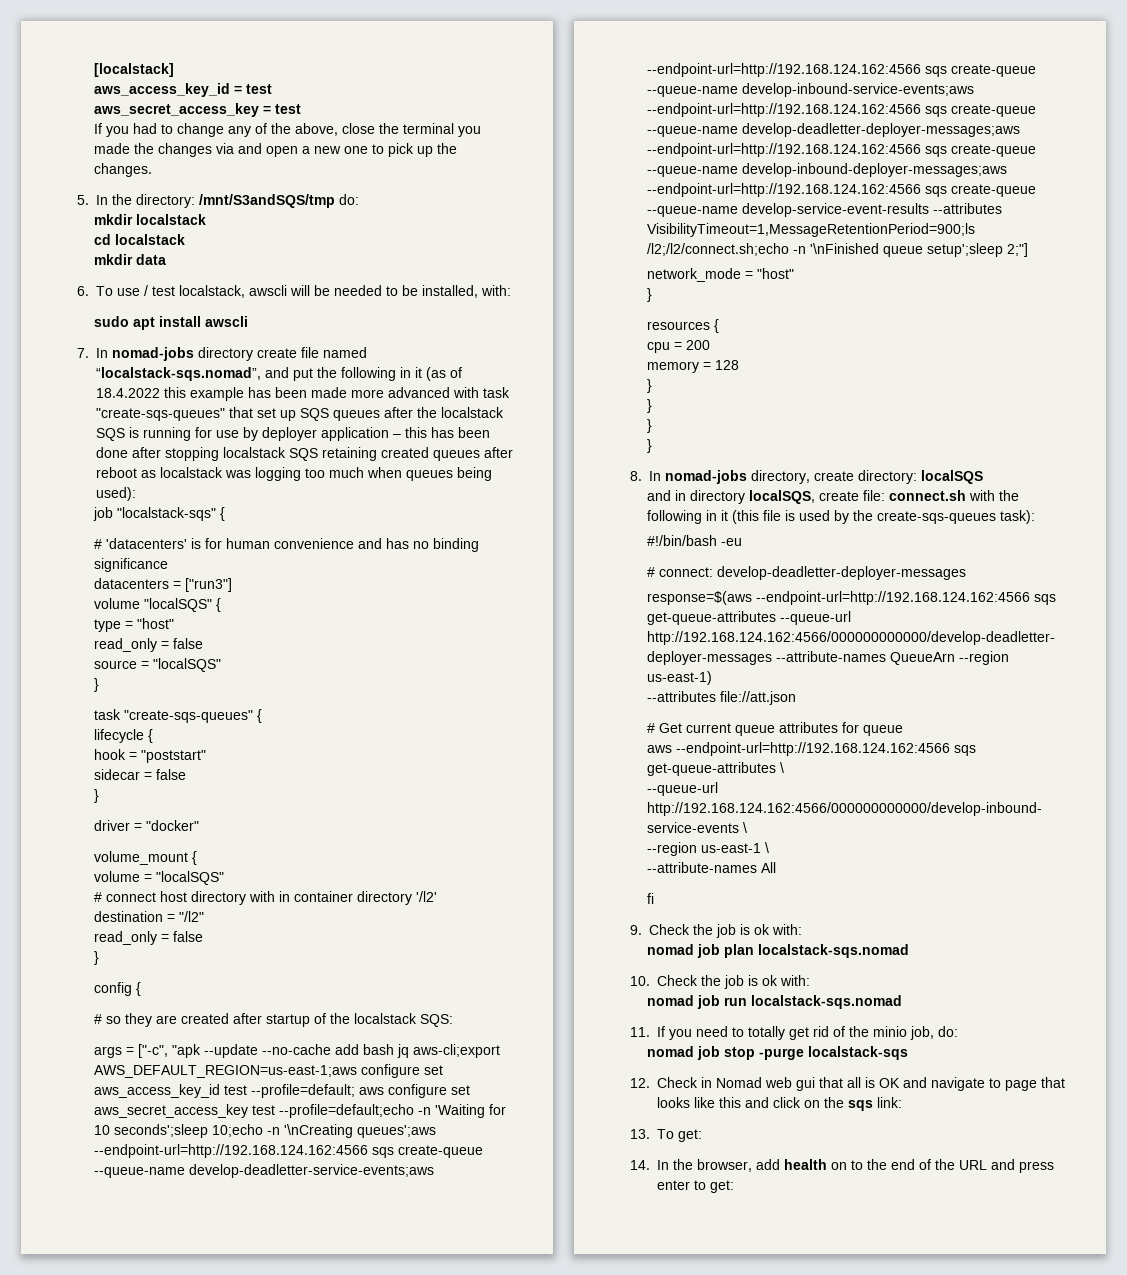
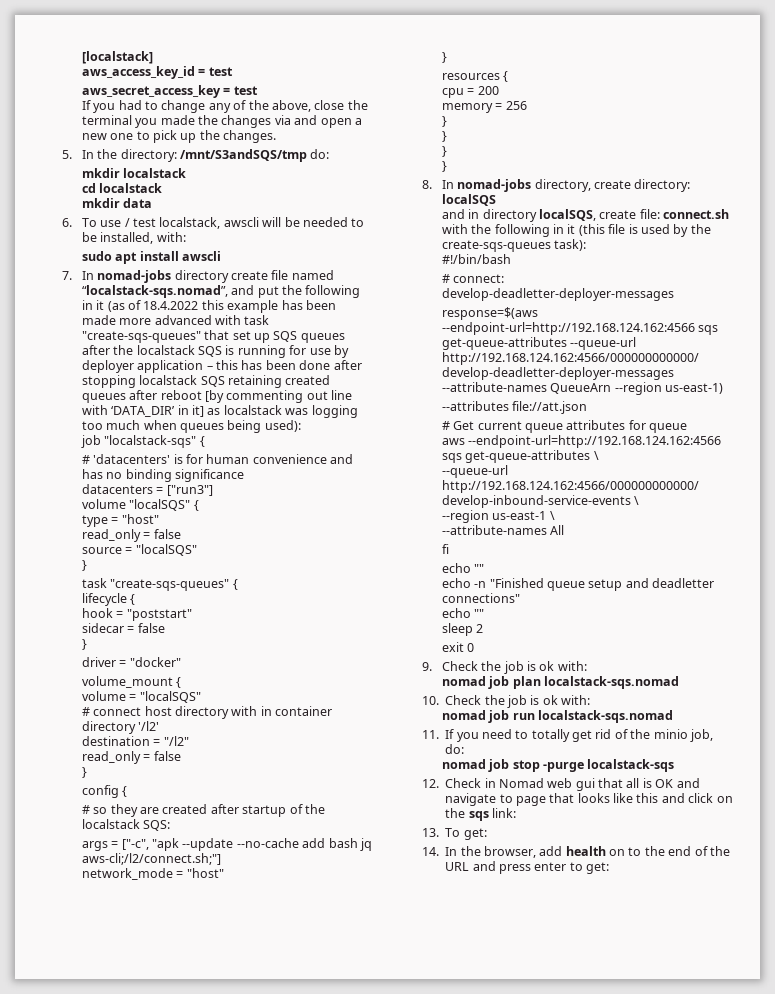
(137, 472) none -> [205,390,353,403] [81,405,205,417] [by commenting out line with ‘DATA_DIR’ in it]
[413,1044,501,1058] [94,1064,444,1078] [94,1084,471,1098] [94,1104,507,1118] [94,1124,437,1138] [94,1144,484,1158] [94,1164,435,1178] [647,63,1037,77] [647,83,975,97] [647,103,1037,117] [647,123,1021,137] [647,143,1037,157] [647,163,1008,177] [647,183,1037,197] [647,203,1003,217] [647,223,976,237] [647,243,1029,257] aws-cli;export AWS_DEFAULT_REGION=us-east-1;aws configure set aws_access_key_id test --profile=default; aws configure set aws_secret_access_key test --profile=default;echo -n 'Waiting for 10 seconds';sleep 10;echo -n '\nCreating queues';aws --endpoint-url=http://192.168.124.162:4566 sqs create-queue --queue-name develop-deadletter-service-events;aws --endpoint-url=http://192.168.124.162:4566 sqs create-queue --queue-name develop-inbound-service-events;aws --endpoint-url=http://192.168.124.162:4566 sqs create-queue --queue-name develop-deadletter-deployer-messages;aws --endpoint-url=http://192.168.124.162:4566 sqs create-queue --queue-name develop-inbound-deployer-messages;aws --endpoint-url=http://192.168.124.162:4566 sqs create-queue --queue-name develop-service-event-results --attributes VisibilityTimeout=1,MessageRetentionPeriod=900;ls /l2;/l2/connect.sh;echo -n '\nFinished queue setup';sleep 2;"] -> [81,853,221,865] aws-cli;/l2/connect.sh;"]
[715,360,740,370] 128 -> [505,101,527,110] 256
[721,538,743,546] -eu -> (511, 259) none
(655, 898) none -> [441,563,485,573] [441,578,715,591] [441,593,520,603] [441,608,485,618] [441,623,484,636] [441,642,475,652] // echo "" // echo -n "Finished queue setup and deadletter connections" // echo "" // sleep 2 // exit 0

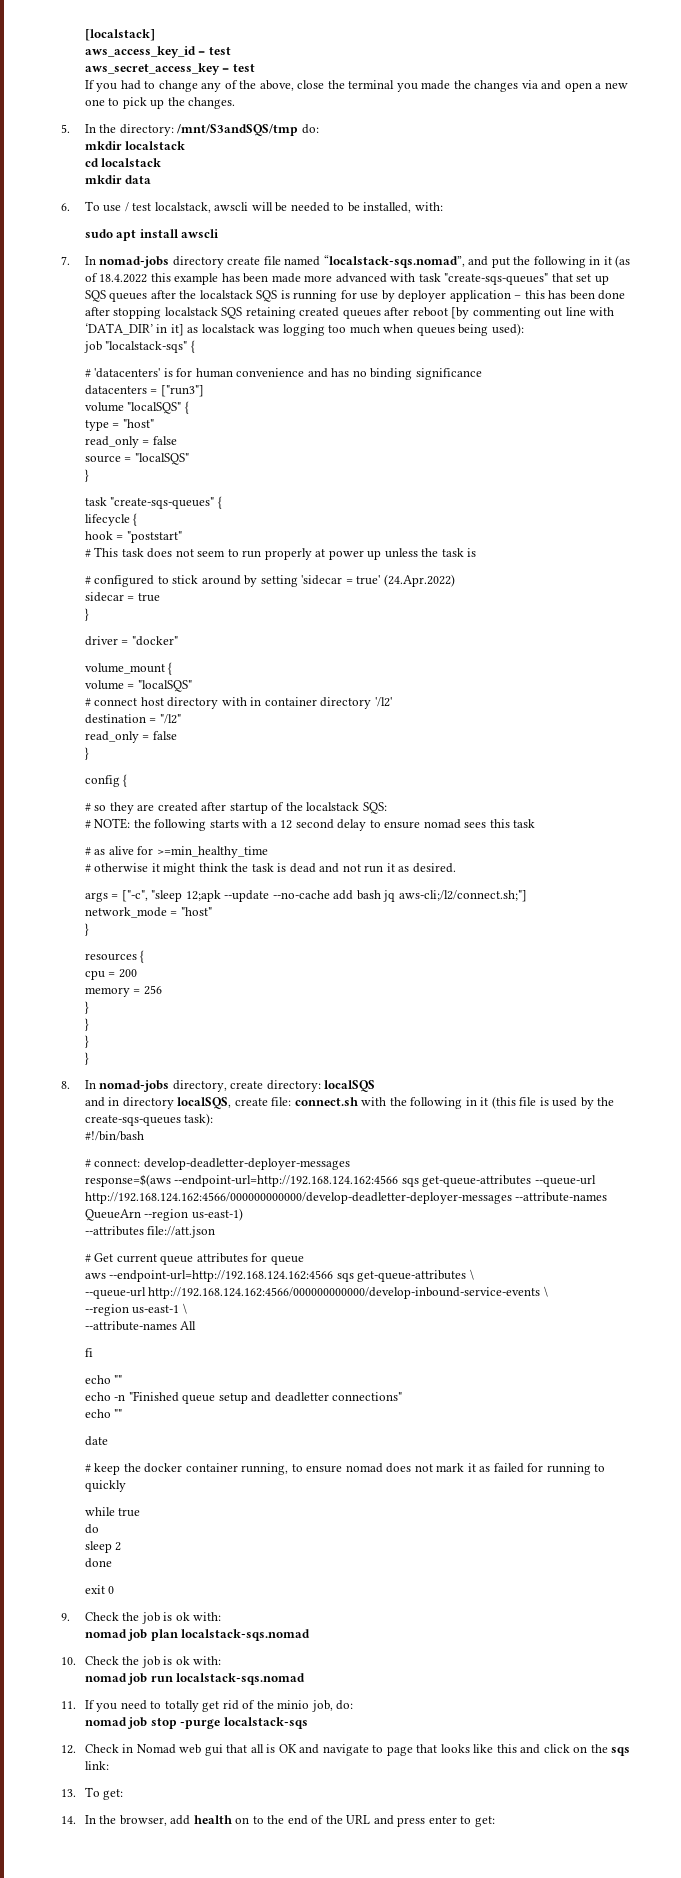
(192, 615) none -> [84,547,477,560] [84,574,455,587] // # This task does not seem to run properly at power up unless the task is // # configured to stick around by setting 'sidecar = true' (24.Apr.2022)
[137,623,165,633] false -> [137,593,160,602] true
(171, 825) none -> [84,818,536,831] [84,846,268,858] [84,863,456,875] // # NOTE: the following starts with a 12 second delay to ensure nomad sees this task // # as alive for >=min_healthy_time // # otherwise it might think the task is dead and not run it as desired.
[152,838,180,851] "apk -> [151,890,221,902] "sleep 12;apk
(485, 613) none -> [84,1436,108,1446] [84,1463,606,1475] [84,1480,126,1492] [84,1507,141,1517] [84,1524,99,1534] // date // # keep the docker container running, to ensure nomad does not mark it as failed for running to quickly // while true // do
(484, 628) none -> [84,1558,112,1568] // done

